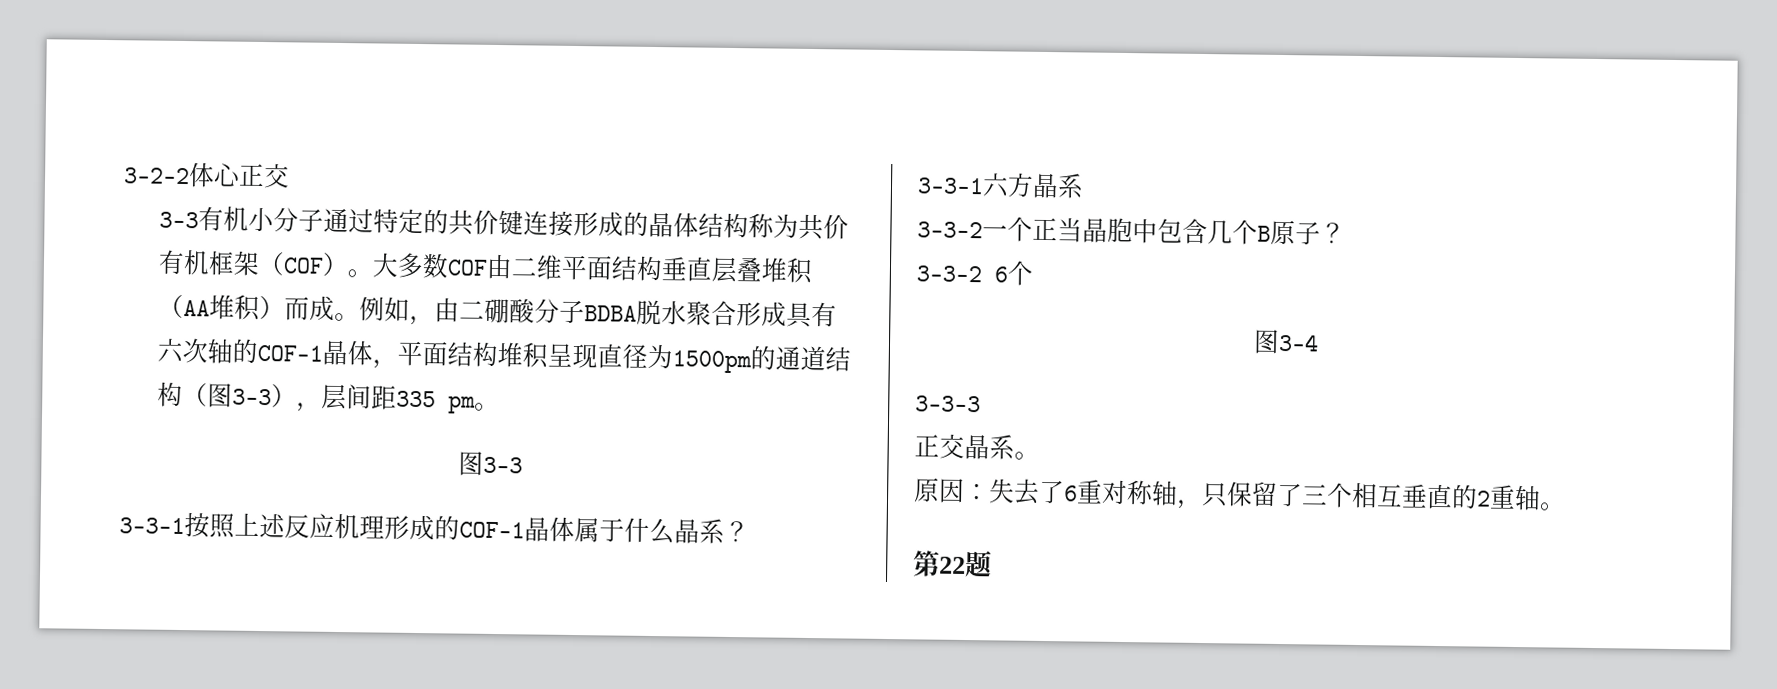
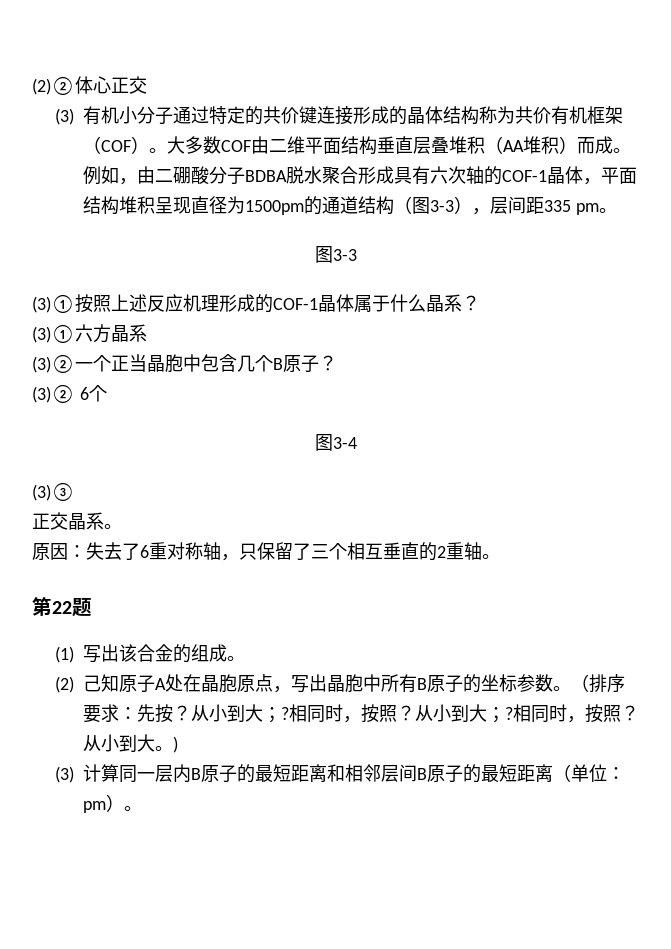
[123,167,190,185] 3-2-2 -> [32,76,75,95] (2)②
[159,211,200,229] 3-3 -> [54,108,74,125] (3)
[119,517,185,535] 3-3-1 -> [32,294,75,313] (3)①
[917,177,984,195] 3-3-1 -> [32,324,75,343] (3)①
[917,221,983,239] 3-3-2 -> [32,354,75,373] (3)②
[916,265,983,283] 3-3-2 -> [32,384,75,403] (3)②
[915,395,981,413] 3-3-3 -> [32,482,75,501] (3)③
(992, 563) none -> [54,644,245,663] [54,674,625,693] [82,704,639,723] [82,734,178,753] [54,764,625,783] [82,794,142,813] // (1)写出该合⾦的组成。 // (2)⼰知原⼦A处在晶胞原点，写出晶胞中所有B原⼦的坐标参数。（排序要求：先按？从⼩到⼤；?相同时，按照？从⼩到⼤；?相同时，按照？从⼩到⼤。) // (3)计算同⼀层内B原⼦的最短距离和相邻层间B原⼦的最短距离（单位：pm）。

